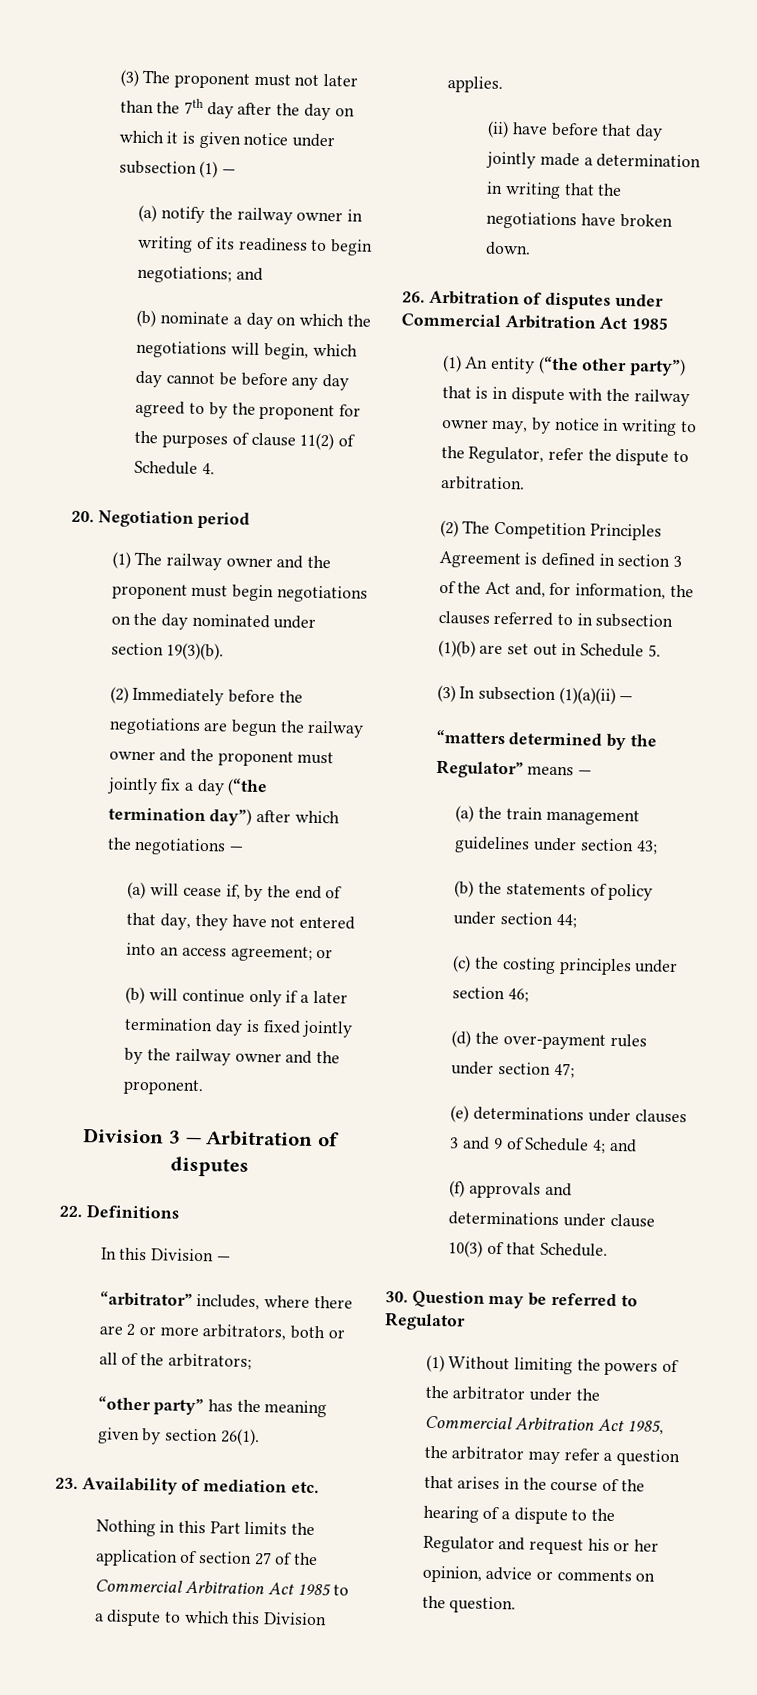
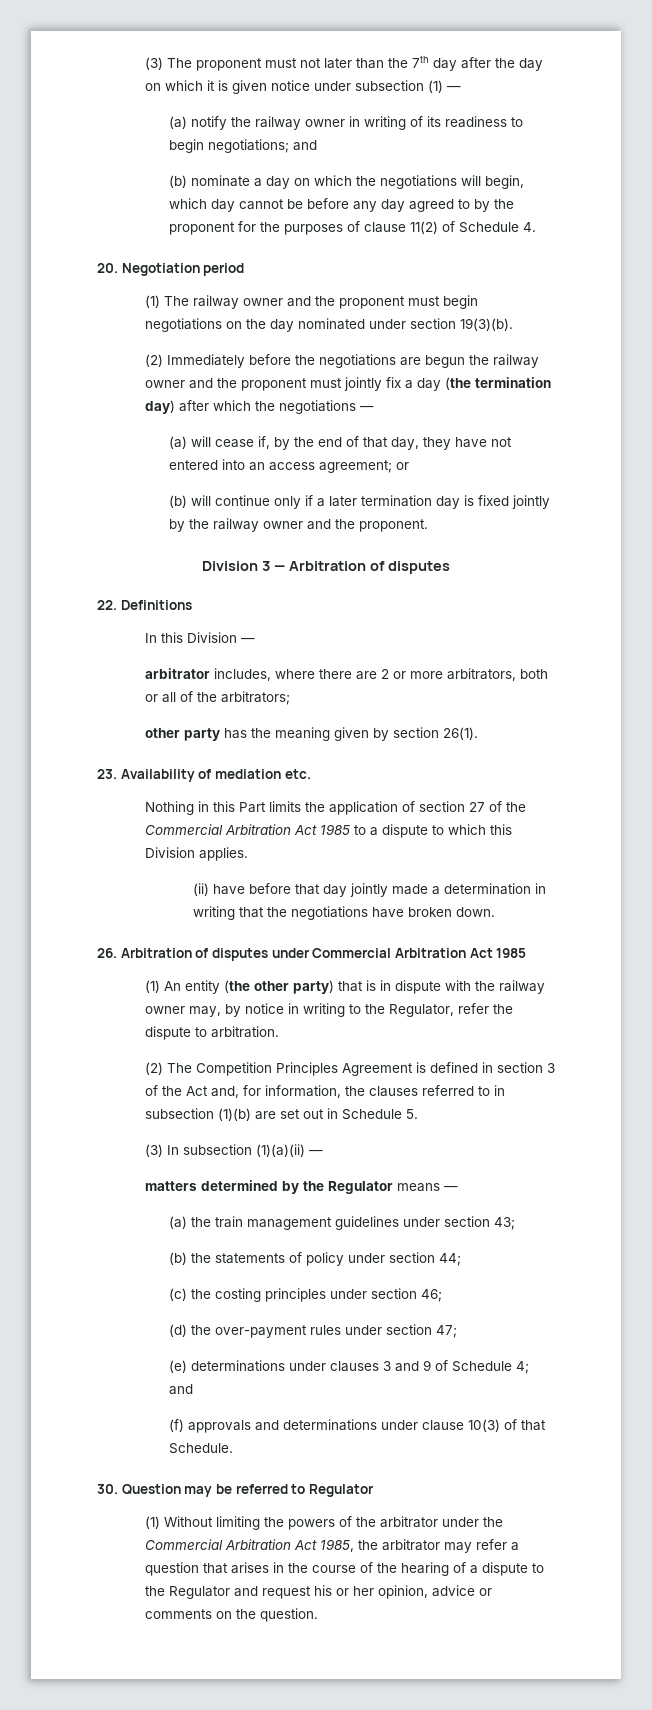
[227,778,269,797] [107,807,253,826] (“the termination day”) -> [444,377,551,390] [144,400,175,414] (the termination day)
[99,1291,193,1307] “arbitrator” -> [144,668,210,679] arbitrator
[97,1396,205,1416] “other party” -> [144,728,220,741] other party
[537,356,687,377] (“the other party”) -> [223,980,334,994] (the other party)
[435,729,505,745] “matters -> [144,1181,197,1191] matters
[435,759,524,779] Regulator” -> [327,1181,393,1194] Regulator

